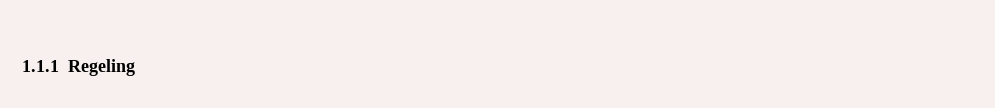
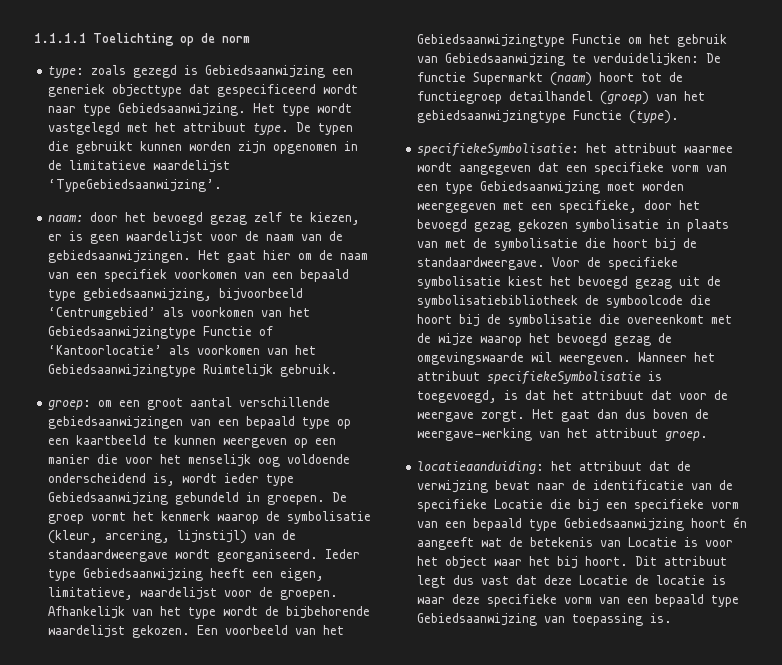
[22,59,135,76] 1.1.1 Regeling -> [34,33,250,46] [48,65,354,78] [48,84,359,97] [48,103,353,116] [48,122,354,135] [48,141,359,154] [48,160,231,173] [48,179,223,192] [48,212,361,225] [48,231,344,244] [48,250,369,263] [48,269,350,282] [48,288,304,301] [48,307,311,320] [48,326,274,339] [48,345,317,355] [48,364,339,377] [48,397,331,410] [48,416,352,429] [48,435,337,448] [48,454,351,467] [48,473,295,486] [48,492,348,505] [48,511,372,524] [48,530,297,544] [48,549,361,562] [48,568,325,581] [48,587,339,600] [48,606,371,619] [48,625,345,638] [417,34,728,47] [417,53,722,66] [417,72,684,86] [417,91,706,105] [417,110,680,124] [417,143,734,157] [417,162,728,175] [417,181,685,194] [417,200,701,213] [417,219,730,232] [417,238,698,251] [417,257,679,270] [417,276,722,289] [417,295,712,308] [417,314,733,327] [417,333,673,346] [417,352,716,365] [417,371,663,385] [417,390,729,403] [417,409,710,422] [417,428,709,441] [417,461,692,474] [417,480,734,493] [417,499,740,512] [417,517,748,531] [417,537,734,550] [417,556,728,569] [417,575,727,588] [417,594,740,607] [417,613,673,626] 1.1.1.1 Toelichting op de norm // type: zoals gezegd is Gebiedsaanwijzing een generiek objecttype dat gespecificeerd wordt naar type Gebiedsaanwijzing. Het type wordt vastgelegd met het attribuut type. De typen die gebruikt kunnen worden zijn opgenomen in de limitatieve waardelijst ‘TypeGebiedsaanwijzing’. // naam: door het bevoegd gezag zelf te kiezen, er is geen waardelijst voor de naam van de gebiedsaanwijzingen. Het gaat hier om de naam van een specifiek voorkomen van een bepaald type gebiedsaanwijzing, bijvoorbeeld ‘Centrumgebied’ als voorkomen van het Gebiedsaanwijzingtype Functie of ‘Kantoorlocatie’ als voorkomen van het Gebiedsaanwijzingtype Ruimtelijk gebruik. // groep: om een groot aantal verschillende gebiedsaanwijzingen van een bepaald type op een kaartbeeld te kunnen weergeven op een manier die voor het menselijk oog voldoende onderscheidend is, wordt ieder type Gebiedsaanwijzing gebundeld in groepen. De groep vormt het kenmerk waarop de symbolisatie (kleur, arcering, lijnstijl) van de standaardweergave wordt georganiseerd. Ieder type Gebiedsaanwijzing heeft een eigen, limitatieve, waardelijst voor de groepen. Afhankelijk van het type wordt de bijbehorende waardelijst gekozen. Een voorbeeld van het Gebiedsaanwijzingtype Functie om het gebruik van Gebiedsaanwijzing te verduidelijken: De functie Supermarkt (naam) hoort tot de functiegroep detailhandel (groep) van het gebiedsaanwijzingtype Functie (type). // specifiekeSymbolisatie: het attribuut waarmee wordt aangegeven dat een specifieke vorm van een type Gebiedsaanwijzing moet worden weergegeven met een specifieke, door het bevoegd gezag gekozen symbolisatie in plaats van met de symbolisatie die hoort bij de standaardweergave. Voor de specifieke symbolisatie kiest het bevoegd gezag uit de symbolisatiebibliotheek de symboolcode die hoort bij de symbolisatie die overeenkomt met de wijze waarop het bevoegd gezag de omgevingswaarde wil weergeven. Wanneer het attribuut specifiekeSymbolisatie is toegevoegd, is dat het attribuut dat voor de weergave zorgt. Het gaat dan dus boven de weergave-werking van het attribuut groep. // locatieaanduiding: het attribuut dat de verwijzing bevat naar de identificatie van de specifieke Locatie die bij een specifieke vorm van een bepaald type Gebiedsaanwijzing hoort én aangeeft wat de betekenis van Locatie is voor het object waar het bij hoort. Dit attribuut legt dus vast dat deze Locatie de locatie is waar deze specifieke vorm van een bepaald type Gebiedsaanwijzing van toepassing is.

